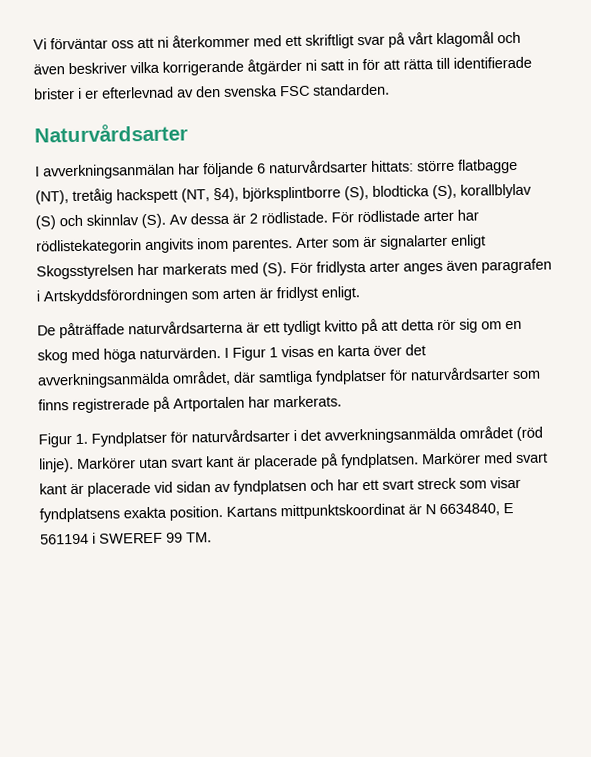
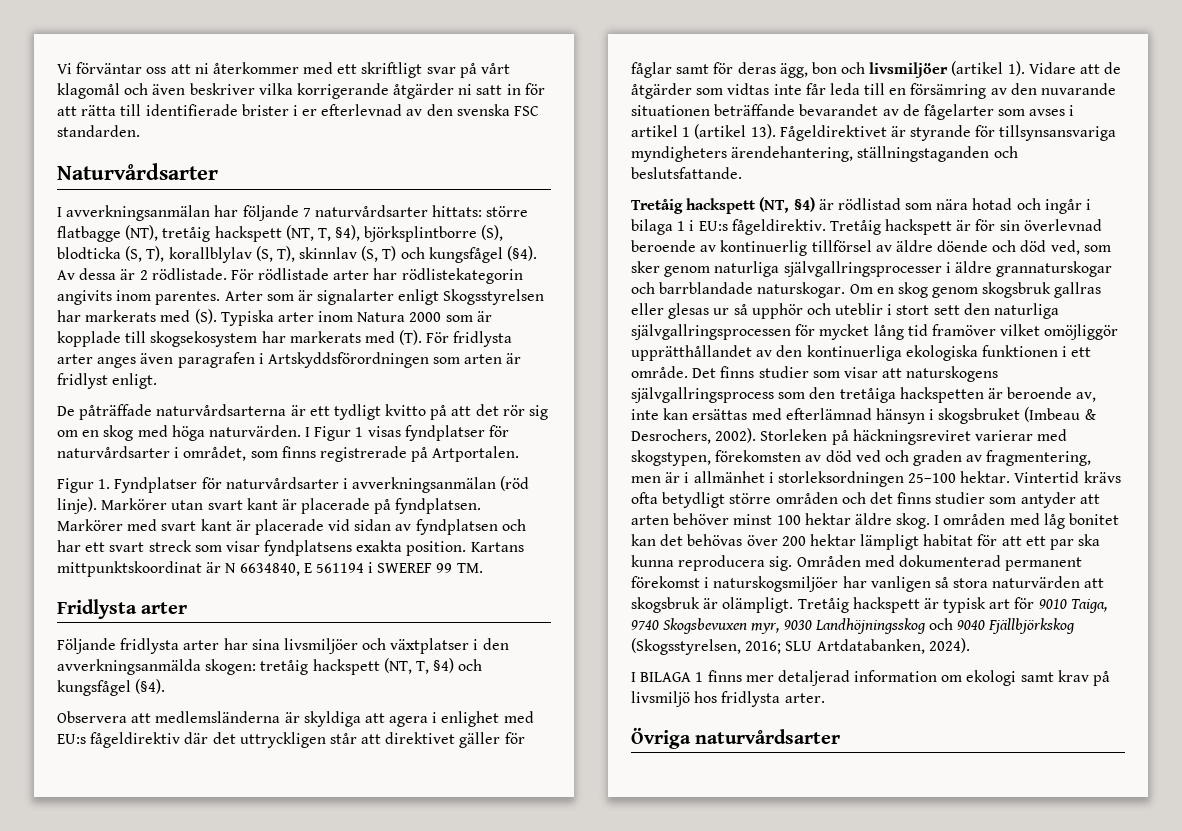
[257,163,266,174] 6 -> [302,208,311,217] 7
(210, 195) none -> [317,228,331,241] T,
[432,183,532,200] [35,213,166,230] (S), korallblylav (S) och skinnlav (S). -> [125,246,538,263] (S, T), korallblylav (S, T), skinnlav (S, T) och kungsfågel (§4).
(287, 269) none -> [220,310,492,326] [57,330,423,347] Typiska arter inom Natura 2000 som är kopplade till skogsekosystem har markerats med (T).
[401,319,435,331] detta -> [475,404,499,416] det
[317,344,426,357] [37,370,314,389] en karta över det avverkningsanmälda området, där samtliga -> (401, 431) none
(510, 374) none -> [174,446,247,461] i området,
[173,395,342,412] Artportalen har markerats. -> [432,446,520,462] Artportalen.
[300,426,513,444] det avverkningsanmälda området -> [352,477,497,493] avverkningsanmälan
(212, 537) none -> [57,599,188,619] [57,638,509,654] [57,658,483,675] [57,679,166,696] [57,711,534,727] [57,732,525,748] [631,61,1122,78] [631,83,1117,99] [631,104,1075,120] [631,124,1117,141] [631,146,1018,162] [631,167,742,179] [631,197,1092,214] [631,219,1102,235] [631,240,1111,256] [631,261,1113,277] [631,282,1102,298] [631,303,1060,319] [631,324,1119,340] [631,345,1092,361] [631,366,999,382] [631,387,1097,403] [631,407,1096,424] [631,428,1068,445] [631,450,1092,466] [631,471,1121,487] [631,492,1100,508] [631,513,1120,529] [631,534,1101,550] [631,555,1083,571] [631,576,1105,592] [631,597,1107,613] [631,618,1076,634] [631,638,970,655] [631,670,1111,686] [631,691,825,707] [631,727,841,749] // Fridlysta arter // Följande fridlysta arter har sina livsmiljöer och växtplatser i den avverkningsanmälda skogen: tretåig hackspett (NT, T, §4) och kungsfågel (§4). // Observera att medlemsländerna är skyldiga att agera i enlighet med EU:s fågeldirektiv där det uttryckligen står att direktivet gäller för fåglar samt för deras ägg, bon och livsmiljöer (artikel 1). Vidare att de åtgärder som vidtas inte får leda till en försämring av den nuvarande situationen beträffande bevarandet av de fågelarter som avses i artikel 1 (artikel 13). Fågeldirektivet är styrande för tillsynsansvariga myndigheters ärendehantering, ställningstaganden och beslutsfattande. // Tretåig hackspett (NT, §4) är rödlistad som nära hotad och ingår i bilaga 1 i EU:s fågeldirektiv. Tretåig hackspett är för sin överlevnad beroende av kontinuerlig tillförsel av äldre döende och död ved, som sker genom naturliga självgallringsprocesser i äldre grannaturskogar och barrblandade naturskogar. Om en skog genom skogsbruk gallras eller glesas ur så upphör och uteblir i stort sett den naturliga självgallringsprocessen för mycket lång tid framöver vilket omöjliggör upprätthållandet av den kontinuerliga ekologiska funktionen i ett område. Det finns studier som visar att naturskogens självgallringsprocess som den tretåiga hackspetten är beroende av, inte kan ersättas med efterlämnad hänsyn i skogsbruket (Imbeau & Desrochers, 2002). Storleken på häckningsreviret varierar med skogstypen, förekomsten av död ved och graden av fragmentering, men är i allmänhet i storleksordningen 25–100 hektar. Vintertid krävs ofta betydligt större områden och det finns studier som antyder att arten behöver minst 100 hektar äldre skog. I områden med låg bonitet kan det behövas över 200 hektar lämpligt habitat för att ett par ska kunna reproducera sig. Områden med dokumenterad permanent förekomst i naturskogsmiljöer har vanligen så stora naturvärden att skogsbruk är olämpligt. Tretåig hackspett är typisk art för 9010 Taiga, 9740 Skogsbevuxen myr, 9030 Landhöjningsskog och 9040 Fjällbjörkskog (Skogsstyrelsen, 2016; SLU Artdatabanken, 2024). // I BILAGA 1 finns mer detaljerad information om ekologi samt krav på livsmiljö hos fridlysta arter. // Övriga naturvårdsarter

